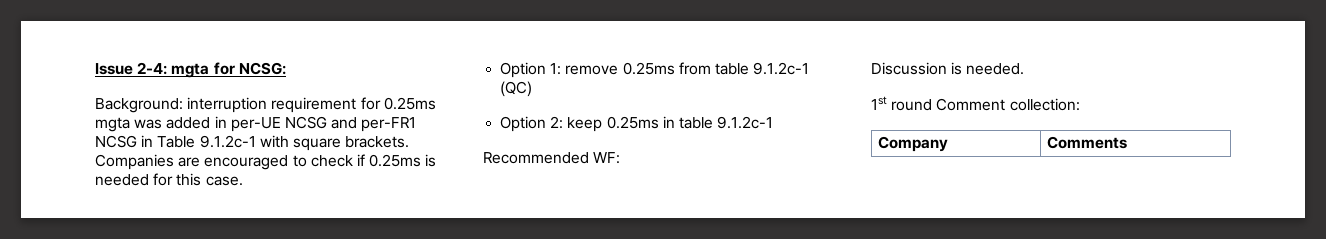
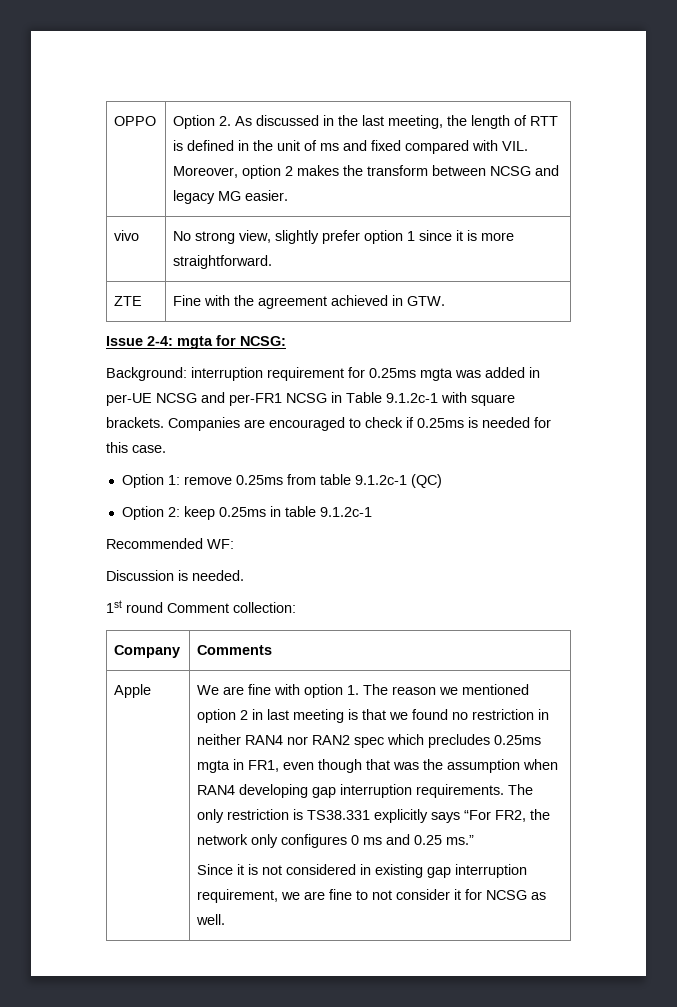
(95, 69) none -> [114,116,157,126] [173,115,559,129] [173,140,529,154] [173,165,560,179] [173,190,289,204] [114,230,140,241] [173,230,515,244] [173,255,273,269] [114,296,143,306] [173,295,446,309] OPPO | Option 2. As discussed in the last meeting, the length of RTT is defined in the unit of ms and fixed compared with VIL. Moreover, option 2 makes the transform between NCSG and legacy MG easier. // vivo | No strong view, slightly prefer option 1 since it is more straightforward. // ZTE | Fine with the agreement achieved in GTW. //
(1127, 142) none -> [114,684,152,698] [197,684,530,698] [197,709,550,723] [197,734,542,748] [197,759,559,773] [197,784,534,798] [197,809,551,823] [197,834,475,848] [197,864,528,878] [197,889,547,903] [196,914,226,925] // Apple | We are fine with option 1. The reason we mentioned option 2 in last meeting is that we found no restriction in neither RAN4 nor RAN2 spec which precludes 0.25ms mgta in FR1, even though that was the assumption when RAN4 developing gap interruption requirements. The only restriction is TS38.331 explicitly says “For FR2, the network only configures 0 ms and 0.25 ms.” // Since it is not considered in existing gap interruption requirement, we are fine to not consider it for NCSG as well.

